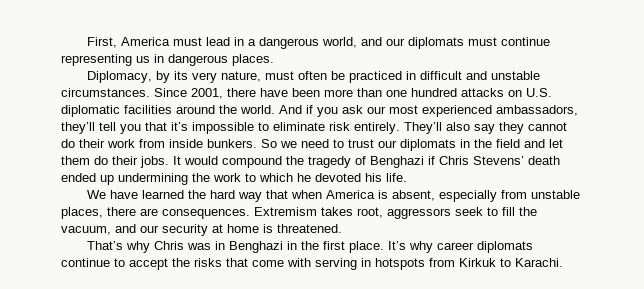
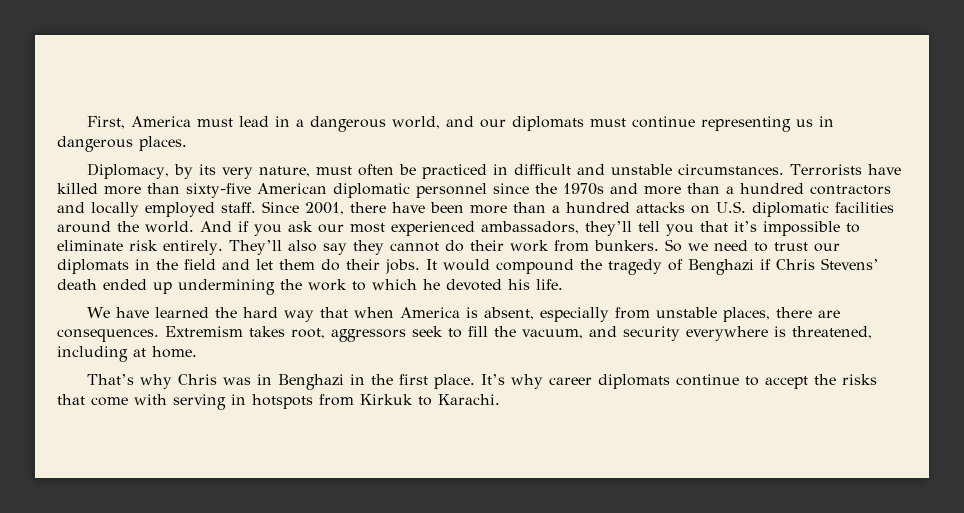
(150, 92) none -> [789,164,901,176] [57,183,891,198] [57,202,256,217] Terrorists have killed more than sixty-five American diplomatic personnel since the 1970s and more than a hundred contractors and locally employed staff.
[386,90,407,97] one -> [552,205,560,213] a
[169,139,203,148] inside -> (589, 246) none
[140,224,342,236] our security at home is threatened. -> [623,326,872,341] [57,346,197,362] security everywhere is threatened, including at home.

